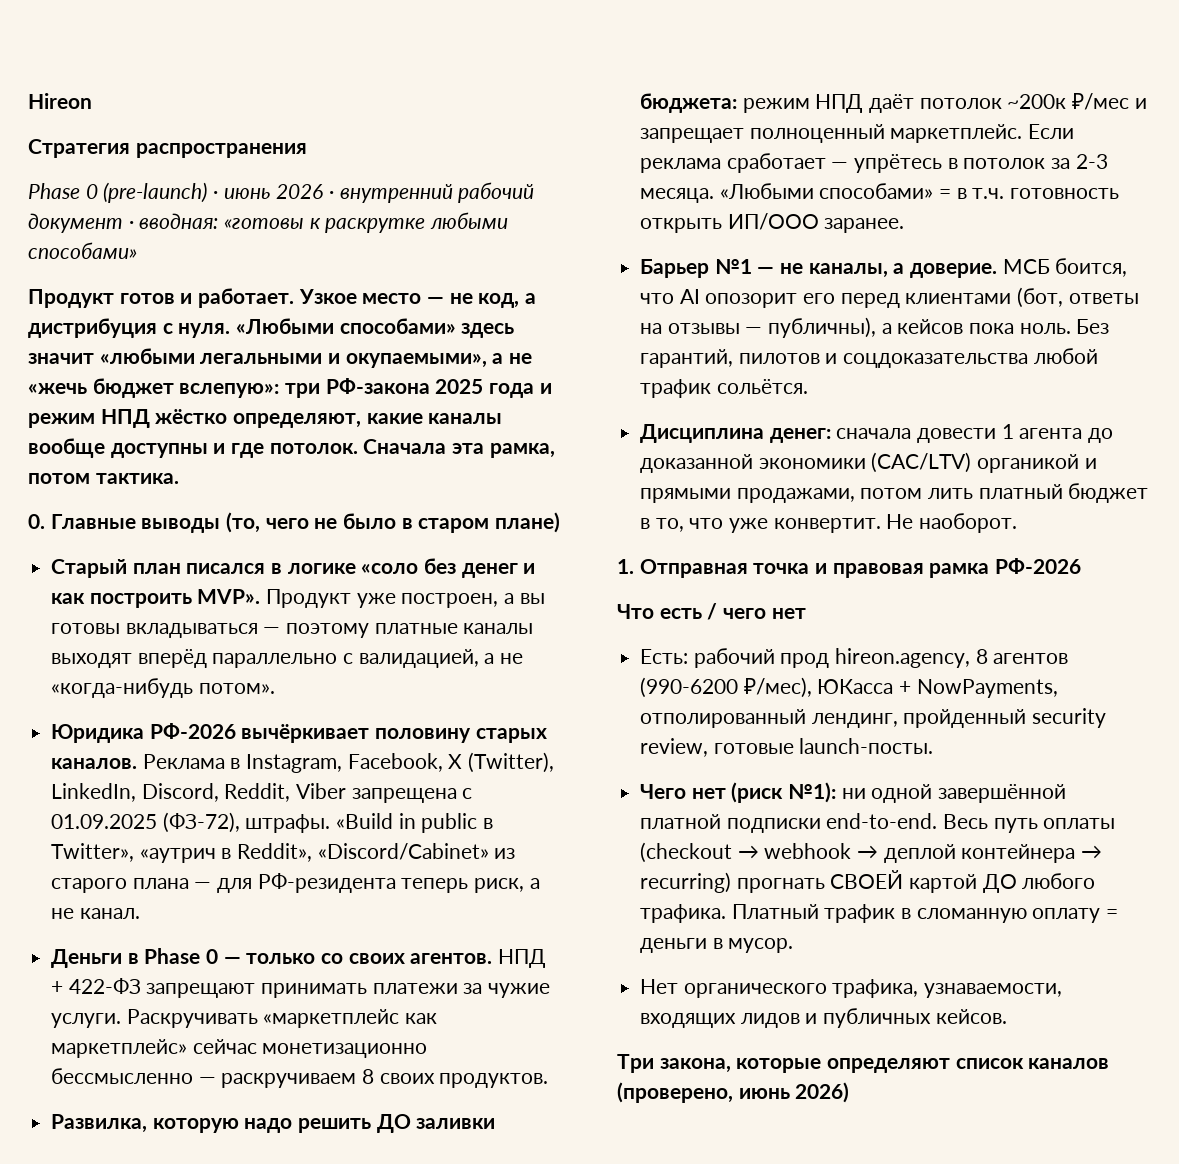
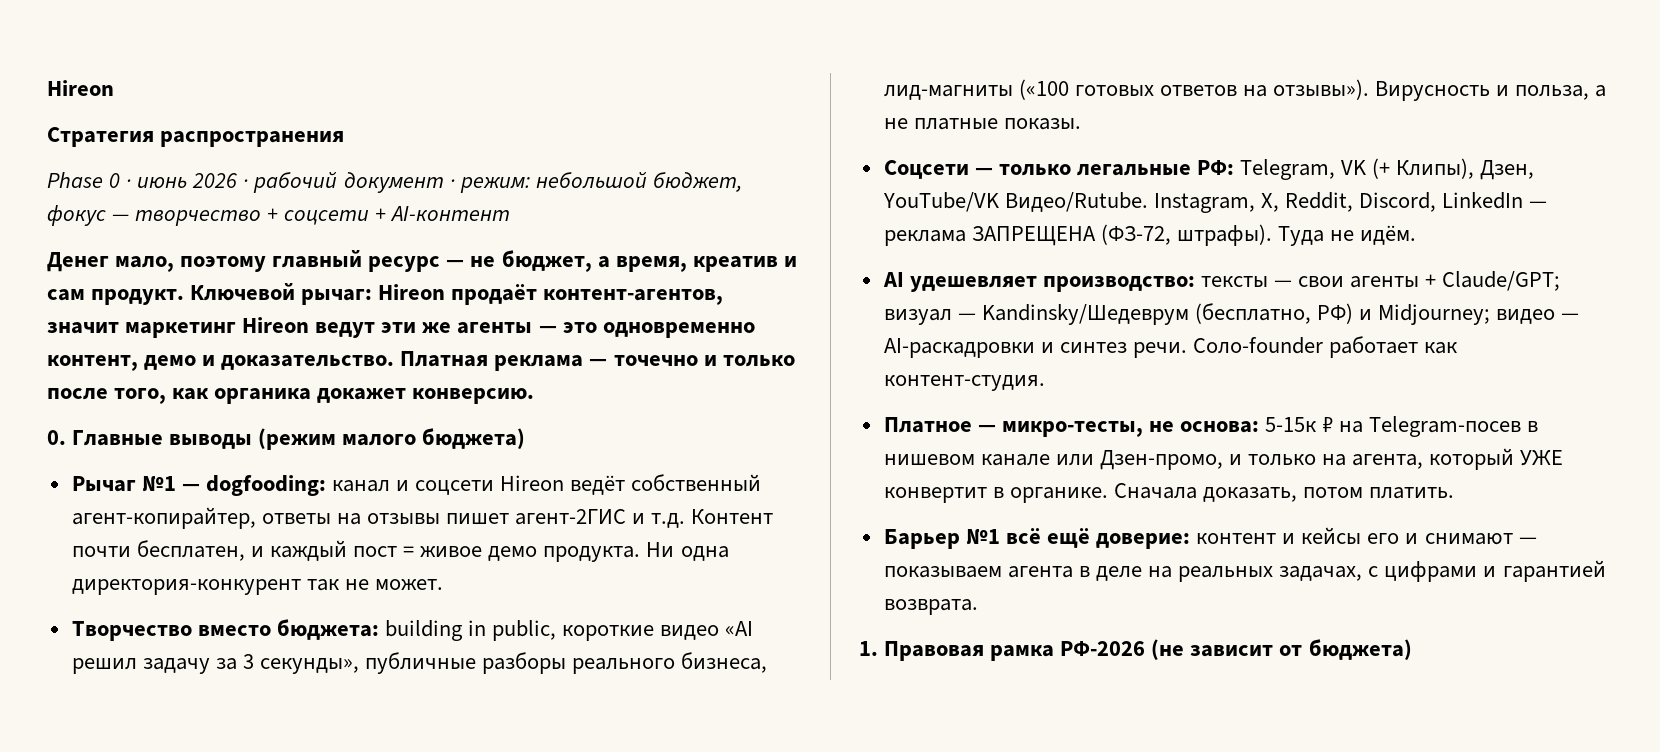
[103,182,208,203] (pre-launch) -> (121, 180) none
[339,184,453,203] внутренний -> (249, 183) none
[139,212,509,233] [28,242,137,259] [28,288,537,308] [28,318,515,338] [28,348,533,368] [28,378,552,398] [28,409,503,428] [28,438,555,458] [28,473,179,484] [28,512,561,533] [51,558,536,578] [51,589,545,608] [51,623,534,638] [51,649,524,668] [51,678,275,698] [51,723,547,743] [51,752,555,773] [51,783,473,803] [51,812,494,833] [51,843,516,863] [51,873,540,893] [51,908,140,919] [51,948,547,968] [51,978,551,998] [51,1009,438,1028] [51,1039,428,1058] [51,1068,549,1088] [51,1114,496,1133] [640,93,1147,113] [640,124,1075,143] [640,153,1108,173] [640,183,1120,203] [640,213,905,233] [640,258,1128,278] [640,287,1139,308] [640,317,1110,338] [640,348,1098,368] [640,379,808,398] [640,424,1114,443] [640,452,1097,473] [640,483,1149,503] [640,513,1018,533] [617,558,1082,578] [617,603,806,620] [640,648,1069,668] [640,677,1058,698] [640,708,1107,728] [640,738,934,757] [640,782,1067,803] [640,813,1116,833] [640,842,1103,863] [640,870,1096,893] [640,904,1119,923] [640,938,794,953] [640,979,1063,998] [640,1008,1007,1028] [617,1054,1110,1073] [617,1082,850,1103] вводная: «готовы к раскрутке любыми способами» // Продукт готов и работает. Узкое место — не код, а дистрибуция с нуля. «Любыми способами» здесь значит «любыми легальными и окупаемыми», а не «жечь бюджет вслепую»: три РФ-закона 2025 года и режим НПД жёстко определяют, какие каналы вообще доступны и где потолок. Сначала эта рамка, потом тактика. // 0. Главные выводы (то, чего не было в старом плане) // Старый план писался в логике «соло без денег и как построить MVP». Продукт уже построен, а вы готовы вкладываться — поэтому платные каналы выходят вперёд параллельно с валидацией, а не «когда-нибудь потом». // Юридика РФ-2026 вычёркивает половину старых каналов. Реклама в Instagram, Facebook, X (Twitter), LinkedIn, Discord, Reddit, Viber запрещена с 01.09.2025 (ФЗ-72), штрафы. «Build in public в Twitter», «аутрич в Reddit», «Discord/Cabinet» из старого плана — для РФ-резидента теперь риск, а не канал. // Деньги в Phase 0 — только со своих агентов. НПД + 422-ФЗ запрещают принимать платежи за чужие услуги. Раскручивать «маркетплейс как маркетплейс» сейчас монетизационно бессмысленно — раскручиваем 8 своих продуктов. // Развилка, которую надо решить ДО заливки бюджета: режим НПД даёт потолок ~200к ₽/мес и запрещает полноценный маркетплейс. Если реклама сработает — упрётесь в потолок за 2-3 месяца. «Любыми способами» = в т.ч. готовность открыть ИП/ООО заранее. // Барьер №1 — не каналы, а доверие. МСБ боится, что AI опозорит его перед клиентами (бот, ответы на отзывы — публичны), а кейсов пока ноль. Без гарантий, пилотов и соцдоказательства любой трафик сольётся. // Дисциплина денег: сначала довести 1 агента до доказанной экономики (CAC/LTV) органикой и прямыми продажами, потом лить платный бюджет в то, что уже конвертит. Не наоборот. // 1. Отправная точка и правовая рамка РФ-2026 // Что есть / чего нет // Есть: рабочий прод hireon.agency, 8 агентов (990-6200 ₽/мес), ЮКасса + NowPayments, отполированный лендинг, пройденный security review, готовые launch-посты. // Чего нет (риск №1): ни одной завершённой платной подписки end-to-end. Весь путь оплаты (checkout → webhook → деплой контейнера → recurring) прогнать СВОЕЙ картой ДО любого трафика. Платный трафик в сломанную оплату = деньги в мусор. // Нет органического трафика, узнаваемости, входящих лидов и публичных кейсов. // Три закона, которые определяют список каналов (проверено, июнь 2026) -> [459,172,742,193] [47,205,511,226] [47,250,797,272] [47,283,724,305] [47,317,755,338] [47,351,795,371] [47,388,535,404] [47,428,526,450] [71,474,762,496] [71,507,774,529] [71,540,729,562] [71,579,443,595] [71,619,754,641] [71,652,768,674] [883,79,1607,101] [883,118,1081,130] [883,158,1535,180] [882,192,1548,213] [883,224,1417,246] [882,271,1561,292] [883,303,1580,325] [883,336,1458,358] [883,375,1045,391] [883,416,1539,437] [883,448,1564,470] [883,483,1455,503] [883,527,1537,549] [883,560,1606,582] [883,599,978,615] [859,639,1412,661] режим: небольшой бюджет, фокус — творчество + соцсети + AI-контент // Денег мало, поэтому главный ресурс — не бюджет, а время, креатив и сам продукт. Ключевой рычаг: Hireon продаёт контент-агентов, значит маркетинг Hireon ведут эти же агенты — это одновременно контент, демо и доказательство. Платная реклама — точечно и только после того, как органика докажет конверсию. // 0. Главные выводы (режим малого бюджета) // Рычаг №1 — dogfooding: канал и соцсети Hireon ведёт собственный агент-копирайтер, ответы на отзывы пишет агент-2ГИС и т.д. Контент почти бесплатен, и каждый пост = живое демо продукта. Ни одна директория-конкурент так не может. // Творчество вместо бюджета: building in public, короткие видео «AI решил задачу за 3 секунды», публичные разборы реального бизнеса, лид-магниты («100 готовых ответов на отзывы»). Вирусность и польза, а не платные показы. // Соцсети — только легальные РФ: Telegram, VK (+ Клипы), Дзен, YouTube/VK Видео/Rutube. Instagram, X, Reddit, Discord, LinkedIn — реклама ЗАПРЕЩЕНА (ФЗ-72, штрафы). Туда не идём. // AI удешевляет производство: тексты — свои агенты + Claude/GPT; визуал — Kandinsky/Шедеврум (бесплатно, РФ) и Midjourney; видео — AI-раскадровки и синтез речи. Соло-founder работает как контент-студия. // Платное — микро-тесты, не основа: 5-15к ₽ на Telegram-посев в нишевом канале или Дзен-промо, и только на агента, который УЖЕ конвертит в органике. Сначала доказать, потом платить. // Барьер №1 всё ещё доверие: контент и кейсы его и снимают — показываем агента в деле на реальных задачах, с цифрами и гарантией возврата. // 1. Правовая рамка РФ-2026 (не зависит от бюджета)

